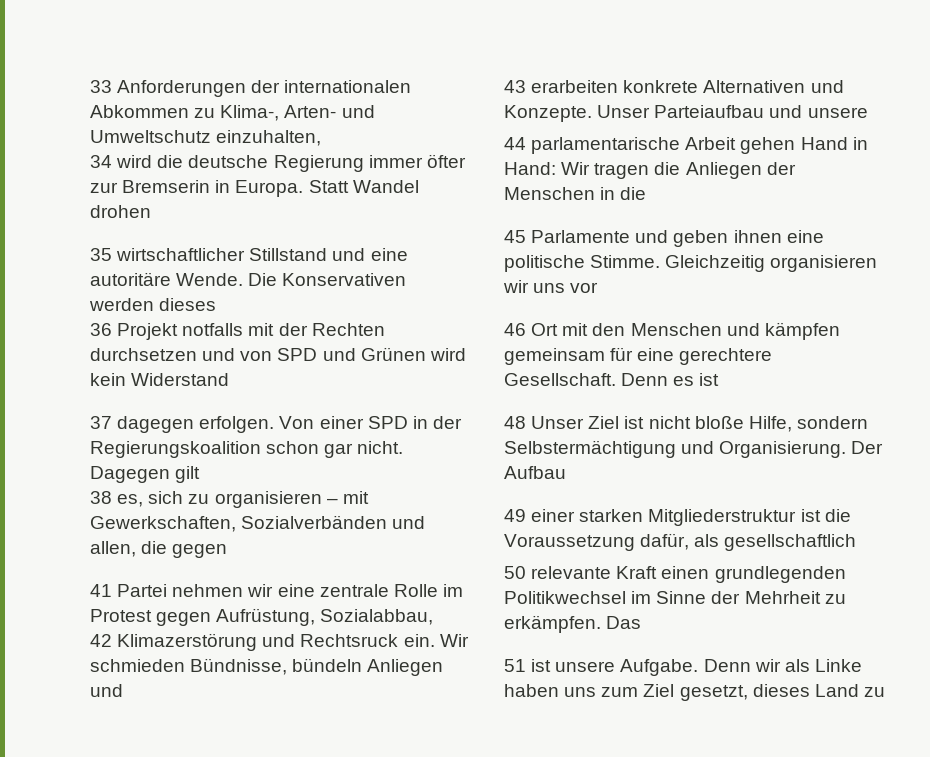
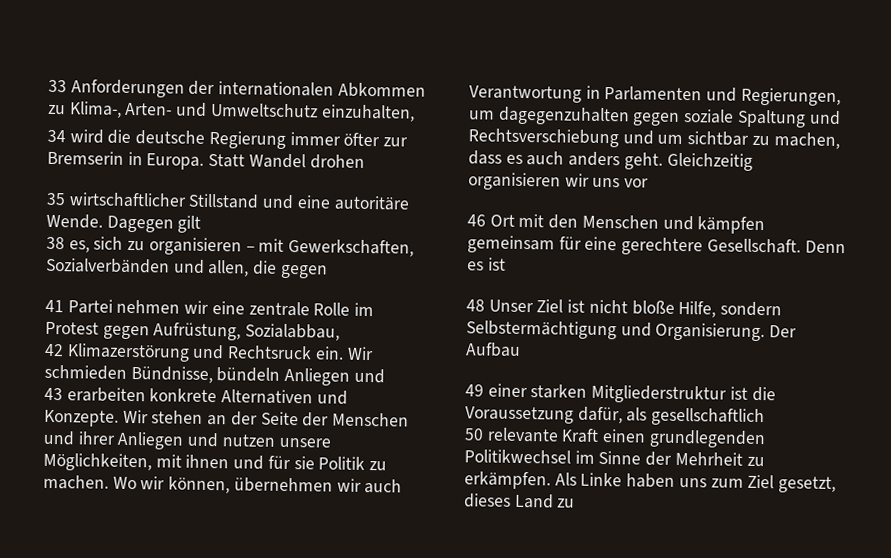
[248,273,407,286] [89,298,217,311] [90,323,385,340] [90,347,466,361] [90,373,230,386] [90,416,462,433] [90,441,404,458] Die Konservativen werden dieses // 36 Projekt notfalls mit der Rechten durchsetzen und von SPD und Grünen wird kein Widerstand // 37 dagegen erfolgen. Von einer SPD in der Regierungskoalition schon gar nicht. -> (103, 221) none
[597,105,868,118] [504,137,868,154] [504,162,796,179] [504,187,647,200] [504,230,824,247] [504,255,661,272] Unser Parteiaufbau und unsere // 44 parlamentarische Arbeit gehen Hand in Hand: Wir tragen die Anliegen der Menschen in die // 45 Parlamente und geben ihnen eine politische Stimme. -> [122,409,410,427] [43,430,331,450] [43,452,388,472] [43,474,403,494] [469,85,841,107] [469,106,841,128] [468,128,840,150] [468,150,663,170] Wir stehen an der Seite der Menschen und ihrer Anliegen und nutzen unsere Möglichkeiten, mit ihnen und für sie Politik zu machen. Wo wir können, übernehmen wir auch Verantwortung in Parlamenten und Regierungen, um dagegenzuhalten gegen soziale Spaltung und Rechtsverschiebung und um sichtbar zu machen, dass es auch anders geht.
[606,616,642,629] [504,659,810,676] Das // 51 ist unsere Aufgabe. Denn wir als -> [554,472,577,486] Als

